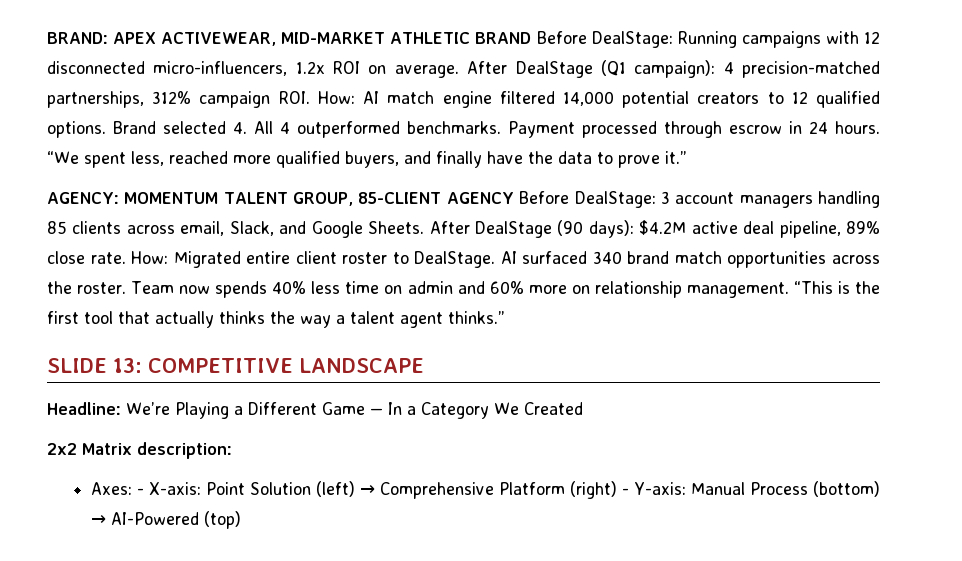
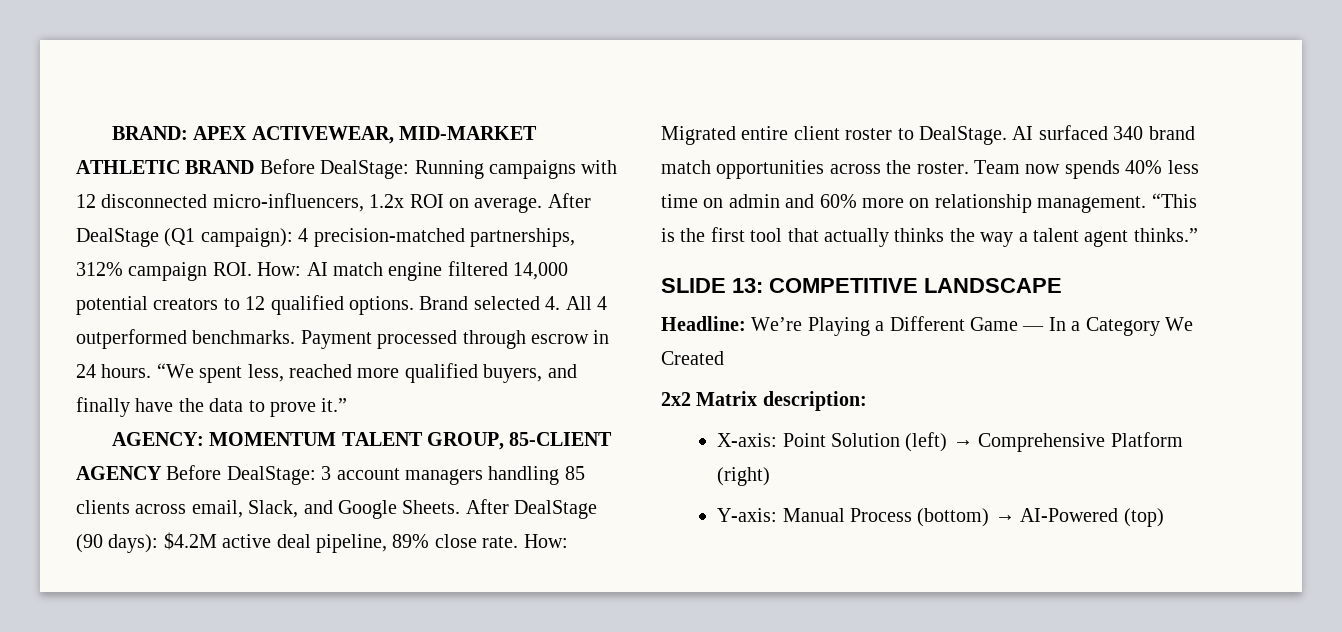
[90,482,144,495] Axes: - -> (867, 401) none
[621,488,629,495] - -> (771, 476) //

